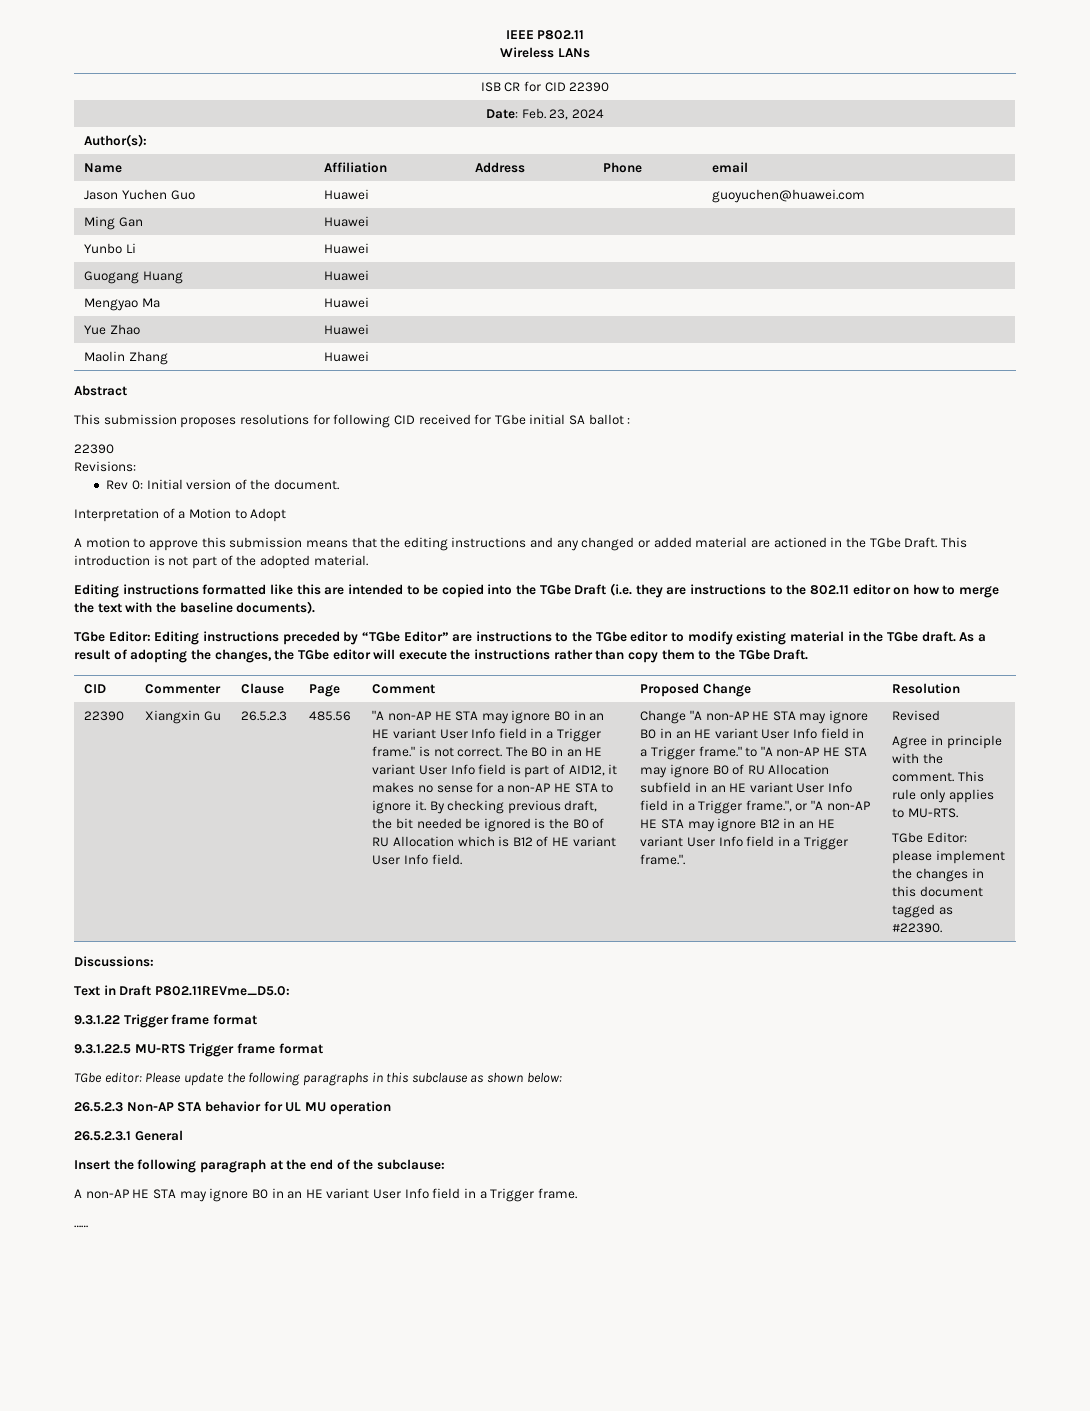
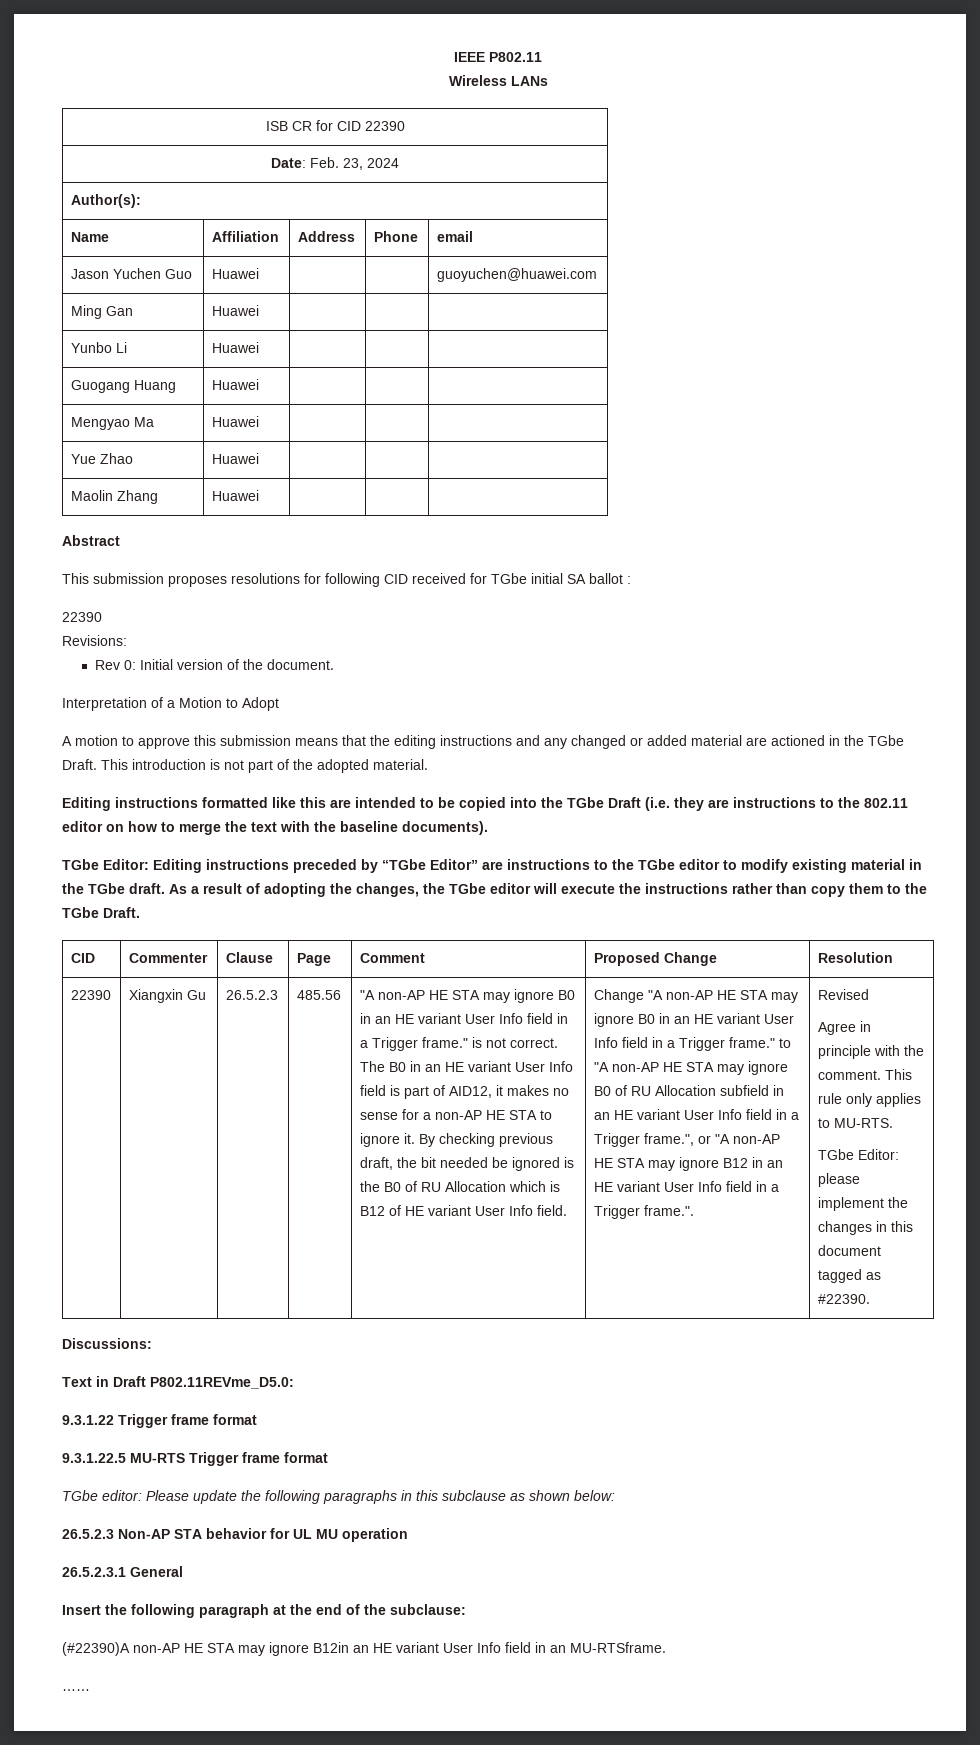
[74,1188,577,1202] A non-AP HE STA may ignore B0 in an HE variant User Info field in a Trigger frame. -> [62,1642,666,1656] (#22390)A non-AP HE STA may ignore B12in an HE variant User Info field in an MU-RTSframe.

